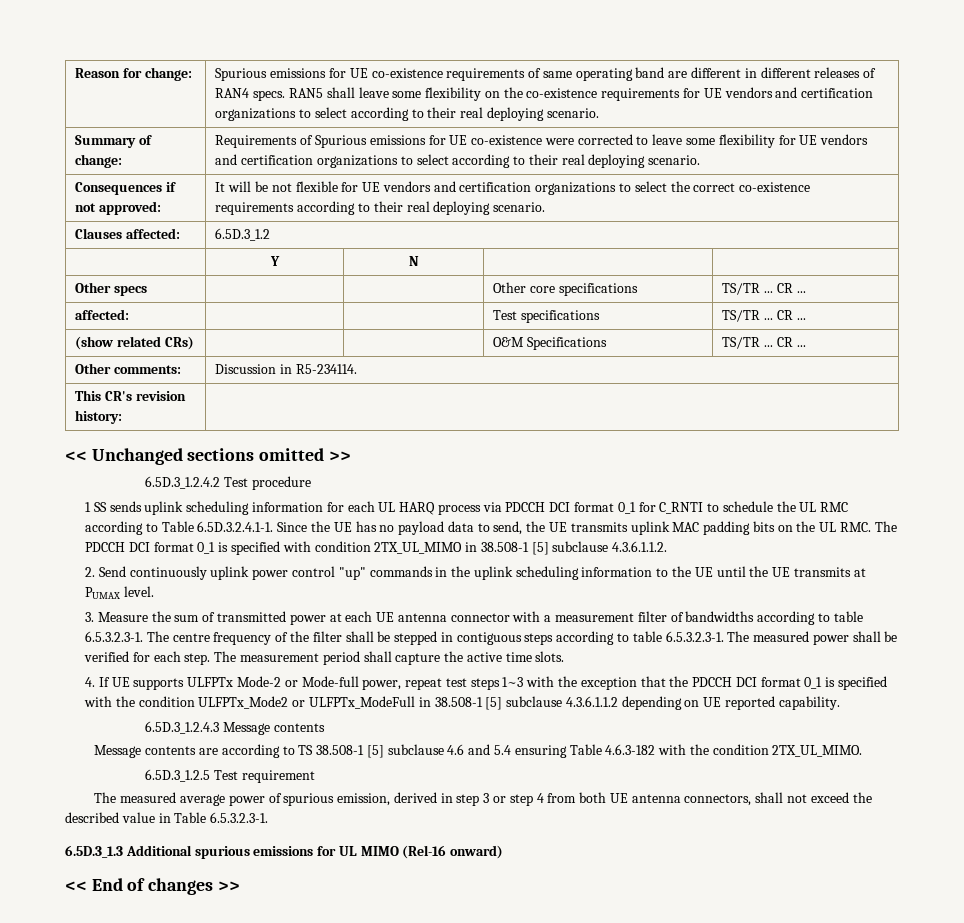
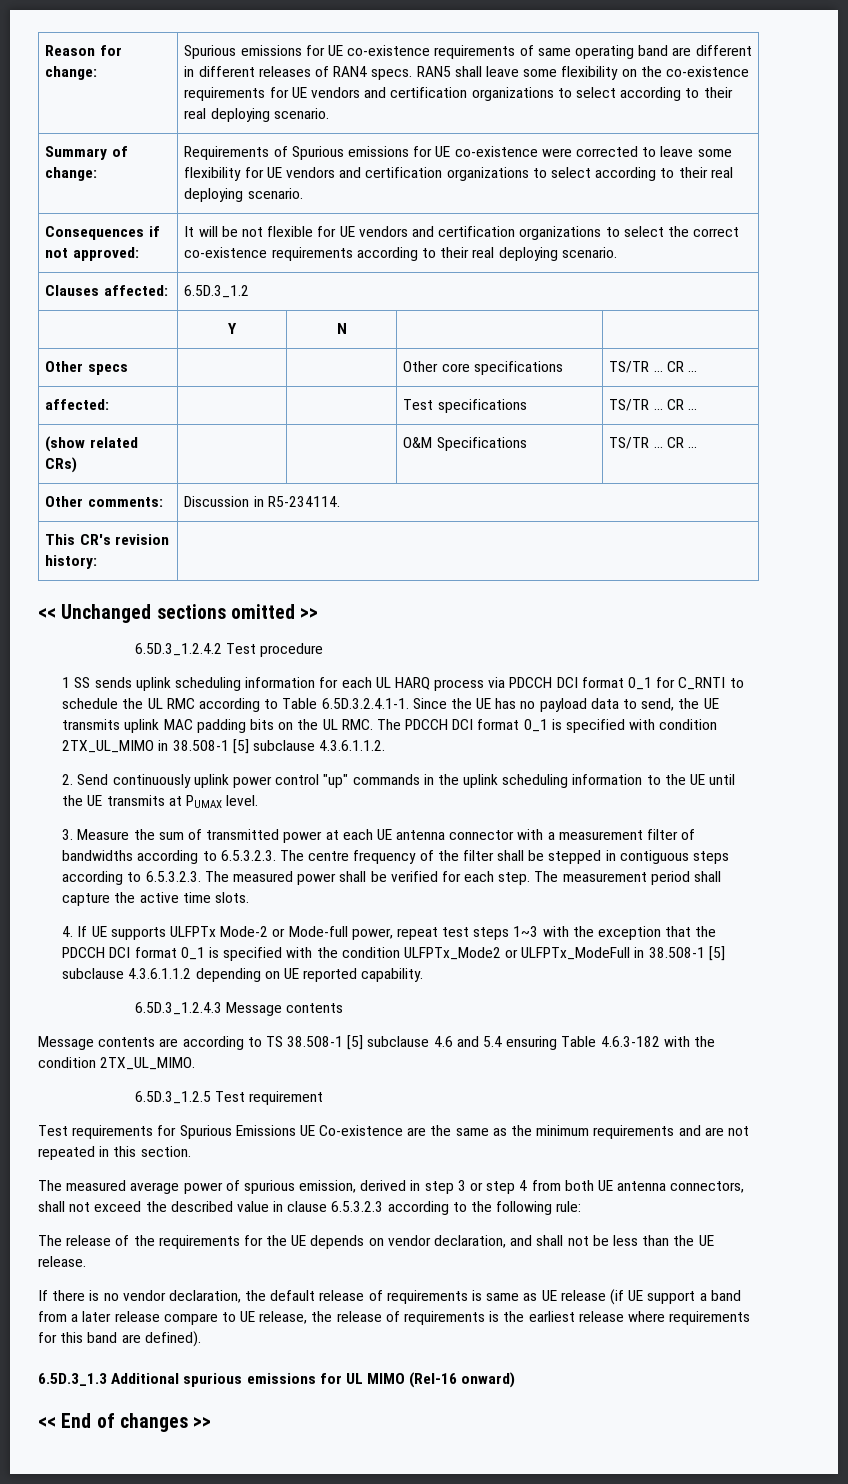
[833,611,863,622] [85,631,144,642] table 6.5.3.2.3-1. -> [220,850,276,861] 6.5.3.2.3.
[632,631,724,642] table 6.5.3.2.3-1. -> [145,871,201,882] 6.5.3.2.3.
(315, 776) none -> [38,1125,749,1139] [38,1146,191,1160] // Test requirements for Spurious Emissions UE Co-existence are the same as the minimum requirements and are not repeated in this section.
[174,812,269,823] Table 6.5.3.2.3-1. -> [287,1201,582,1215] [38,1235,714,1249] [38,1256,86,1267] [38,1289,741,1305] [38,1311,751,1325] [38,1331,201,1347] clause 6.5.3.2.3 according to the following rule: // The release of the requirements for the UE depends on vendor declaration, and shall not be less than the UE release. // If there is no vendor declaration, the default release of requirements is same as UE release (if UE support a band from a later release compare to UE release, the release of requirements is the earliest release where requirements for this band are defined).

